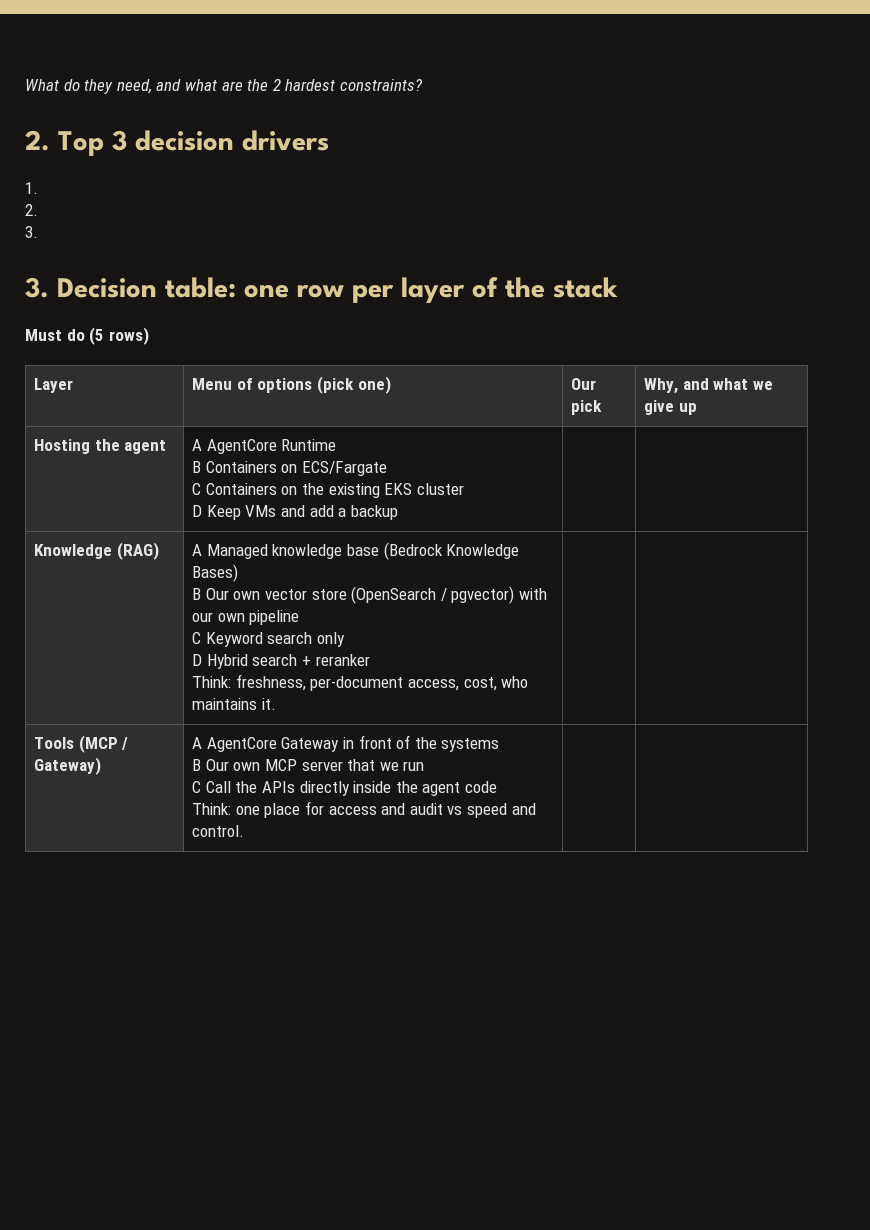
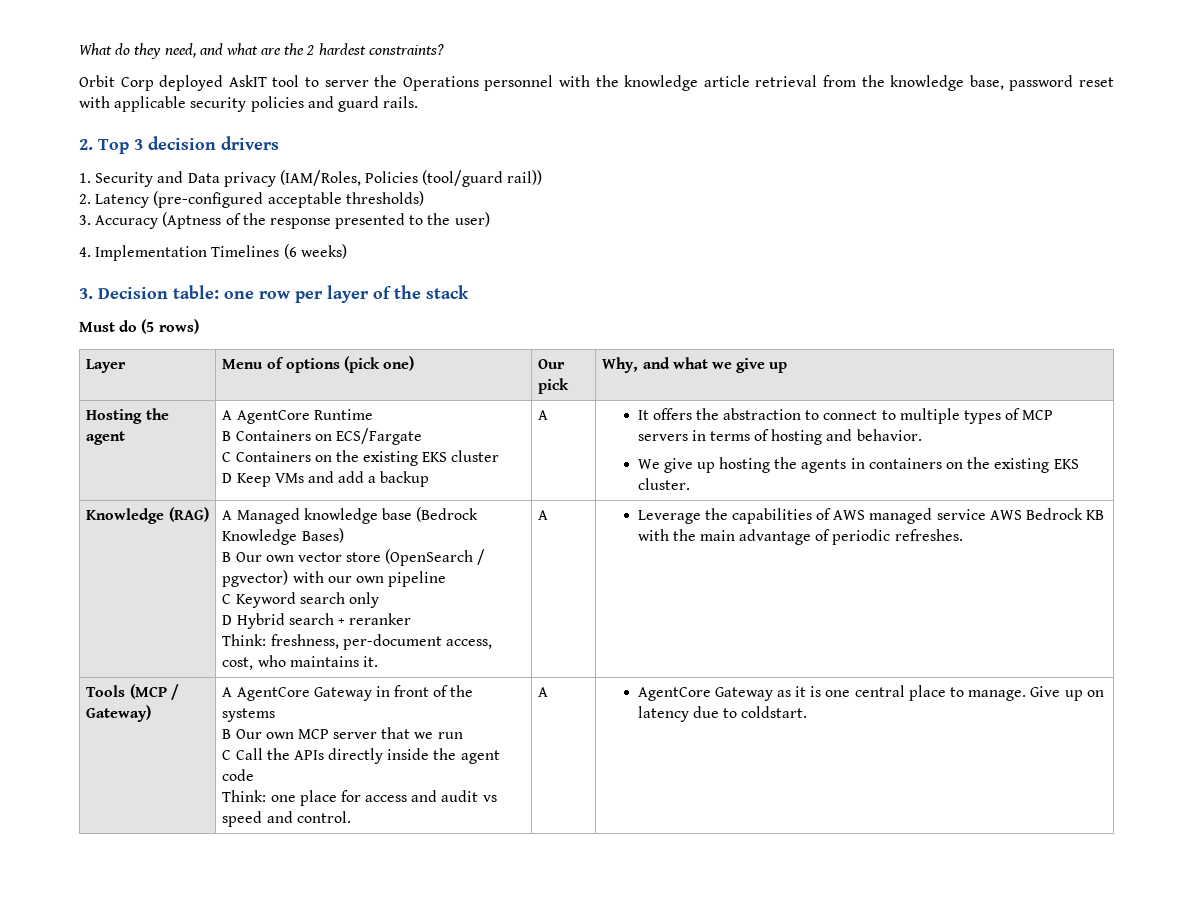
(423, 85) none -> [79,75,1115,91] [79,96,419,112] // Orbit Corp deployed AskIT tool to server the Operations personnel with the knowledge article retrieval from the knowledge base, password reset with applicable security policies and guard rails.
[25,204,38,216] [25,226,38,238] // 2. // 3. -> [95,170,543,187] [79,191,424,208] [79,212,490,229] [79,244,347,261] Security and Data privacy (IAM/Roles, Policies (tool/guard rail)) // 2. Latency (pre-configured acceptable thresholds) // 3. Accuracy (Aptness of the response presented to the user) // 4. Implementation Timelines (6 weeks)
(398, 512) | -> [538,410,549,420] [637,408,1054,424] [637,429,922,445] [637,457,1079,473] [637,478,690,490] A | It offers the abstraction to connect to multiple types of MCP servers in terms of hosting and behavior. // We give up hosting the agents in containers on the existing EKS cluster.
(276, 704) | -> [538,510,549,520] [637,508,1105,524] [637,529,963,545] A | Leverage the capabilities of AWS managed service AWS Bedrock KB with the main advantage of periodic refreshes.
(245, 831) | -> [538,687,549,697] [637,685,1104,701] [637,706,808,722] A | AgentCore Gateway as it is one central place to manage. Give up on latency due to coldstart.

